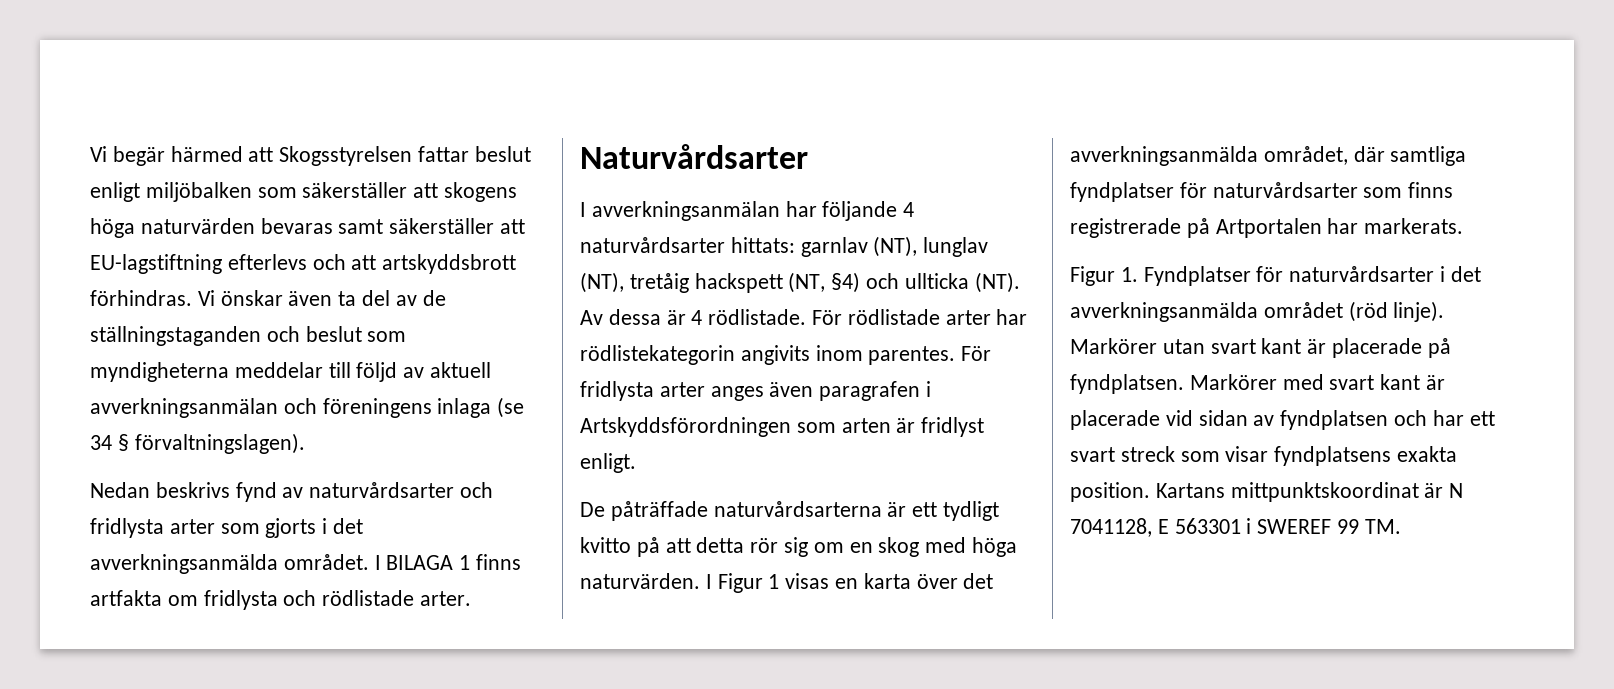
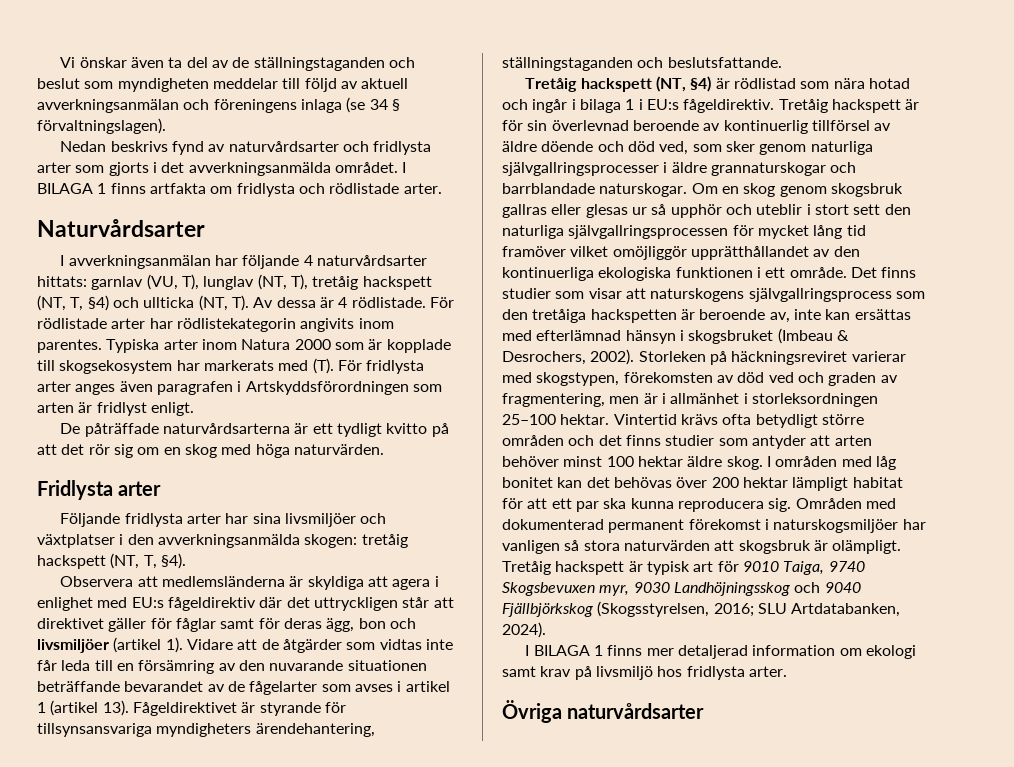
[90,146,531,166] [90,182,518,202] [90,218,526,238] [90,254,517,274] [90,290,215,306] Vi begär härmed att Skogsstyrelsen fattar beslut enligt miljöbalken som säkerställer att skogens höga naturvärden bevaras samt säkerställer att EU-lagstiftning efterlevs och att artskyddsbrott förhindras. Vi -> [60,57,76,68] Vi
[90,362,229,382] myndigheterna -> [117,78,209,92] myndigheten
[873,236,989,257] [580,272,826,293] (NT), lunglav (NT), tretåig hackspett (NT, -> [146,274,432,290] [37,295,84,311] (VU, T), lunglav (NT, T), tretåig hackspett (NT, T,
[974,272,1020,293] (NT). -> [198,295,249,311] (NT, T).
(956, 355) none -> [106,339,451,353] [37,358,334,374] Typiska arter inom Natura 2000 som är kopplade till skogsekosystem har markerats med (T).
[696,537,745,553] detta -> [61,444,85,455] det
[705,573,994,593] [1070,146,1467,166] [1070,182,1454,202] [1070,218,1464,238] [1070,266,1481,286] [1070,301,1445,322] [1070,338,1451,358] [1070,374,1446,394] [1070,410,1495,430] [1070,446,1458,466] [1070,482,1464,502] [1070,518,1401,537] I Figur 1 visas en karta över det avverkningsanmälda området, där samtliga fyndplatser för naturvårdsarter som finns registrerade på Artportalen har markerats. // Figur 1. Fyndplatser för naturvårdsarter i det avverkningsanmälda området (röd linje). Markörer utan svart kant är placerade på fyndplatsen. Markörer med svart kant är placerade vid sidan av fyndplatsen och har ett svart streck som visar fyndplatsens exakta position. Kartans mittpunktskoordinat är N 7041128, E 563301 i SWEREF 99 TM. -> [37,480,162,500] [60,513,387,527] [37,534,408,548] [37,553,186,569] [60,576,439,590] [37,597,454,611] [37,618,416,632] [37,637,453,653] [37,660,427,674] [37,681,450,695] [37,700,346,716] [37,723,375,737] [502,57,782,71] [525,76,910,92] [502,99,920,113] [502,120,892,134] [502,141,873,155] [502,162,857,176] [502,183,903,197] [502,204,911,218] [502,225,866,239] [502,246,860,260] [502,267,917,281] [502,288,925,302] [502,309,911,323] [502,328,849,344] [502,349,906,365] [502,372,898,386] [502,393,878,407] [502,414,864,428] [502,435,872,449] [502,456,896,470] [502,477,903,491] [502,498,896,512] [502,519,926,533] [502,540,902,554] [502,561,865,575] [502,582,861,596] [502,601,901,617] [502,622,546,638] [525,645,916,659] [502,666,787,680] [502,700,705,723] // Fridlysta arter // Följande fridlysta arter har sina livsmiljöer och växtplatser i den avverkningsanmälda skogen: tretåig hackspett (NT, T, §4). // Observera att medlemsländerna är skyldiga att agera i enlighet med EU:s fågeldirektiv där det uttryckligen står att direktivet gäller för fåglar samt för deras ägg, bon och livsmiljöer (artikel 1). Vidare att de åtgärder som vidtas inte får leda till en försämring av den nuvarande situationen beträffande bevarandet av de fågelarter som avses i artikel 1 (artikel 13). Fågeldirektivet är styrande för tillsynsansvariga myndigheters ärendehantering, ställningstaganden och beslutsfattande. // Tretåig hackspett (NT, §4) är rödlistad som nära hotad och ingår i bilaga 1 i EU:s fågeldirektiv. Tretåig hackspett är för sin överlevnad beroende av kontinuerlig tillförsel av äldre döende och död ved, som sker genom naturliga självgallringsprocesser i äldre grannaturskogar och barrblandade naturskogar. Om en skog genom skogsbruk gallras eller glesas ur så upphör och uteblir i stort sett den naturliga självgallringsprocessen för mycket lång tid framöver vilket omöjliggör upprätthållandet av den kontinuerliga ekologiska funktionen i ett område. Det finns studier som visar att naturskogens självgallringsprocess som den tretåiga hackspetten är beroende av, inte kan ersättas med efterlämnad hänsyn i skogsbruket (Imbeau & Desrochers, 2002). Storleken på häckningsreviret varierar med skogstypen, förekomsten av död ved och graden av fragmentering, men är i allmänhet i storleksordningen 25–100 hektar. Vintertid krävs ofta betydligt större områden och det finns studier som antyder att arten behöver minst 100 hektar äldre skog. I områden med låg bonitet kan det behövas över 200 hektar lämpligt habitat för att ett par ska kunna reproducera sig. Områden med dokumenterad permanent förekomst i naturskogsmiljöer har vanligen så stora naturvärden att skogsbruk är olämpligt. Tretåig hackspett är typisk art för 9010 Taiga, 9740 Skogsbevuxen myr, 9030 Landhöjningsskog och 9040 Fjällbjörkskog (Skogsstyrelsen, 2016; SLU Artdatabanken, 2024). // I BILAGA 1 finns mer detaljerad information om ekologi samt krav på livsmiljö hos fridlysta arter. // Övriga naturvårdsarter

